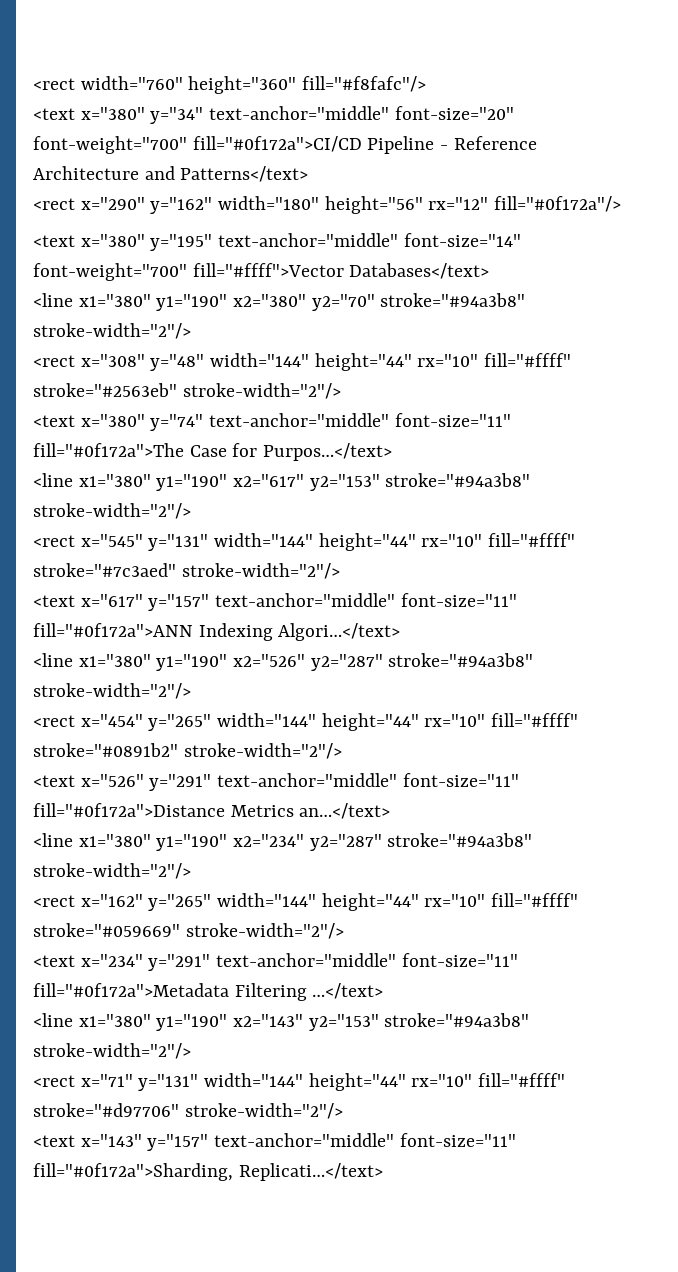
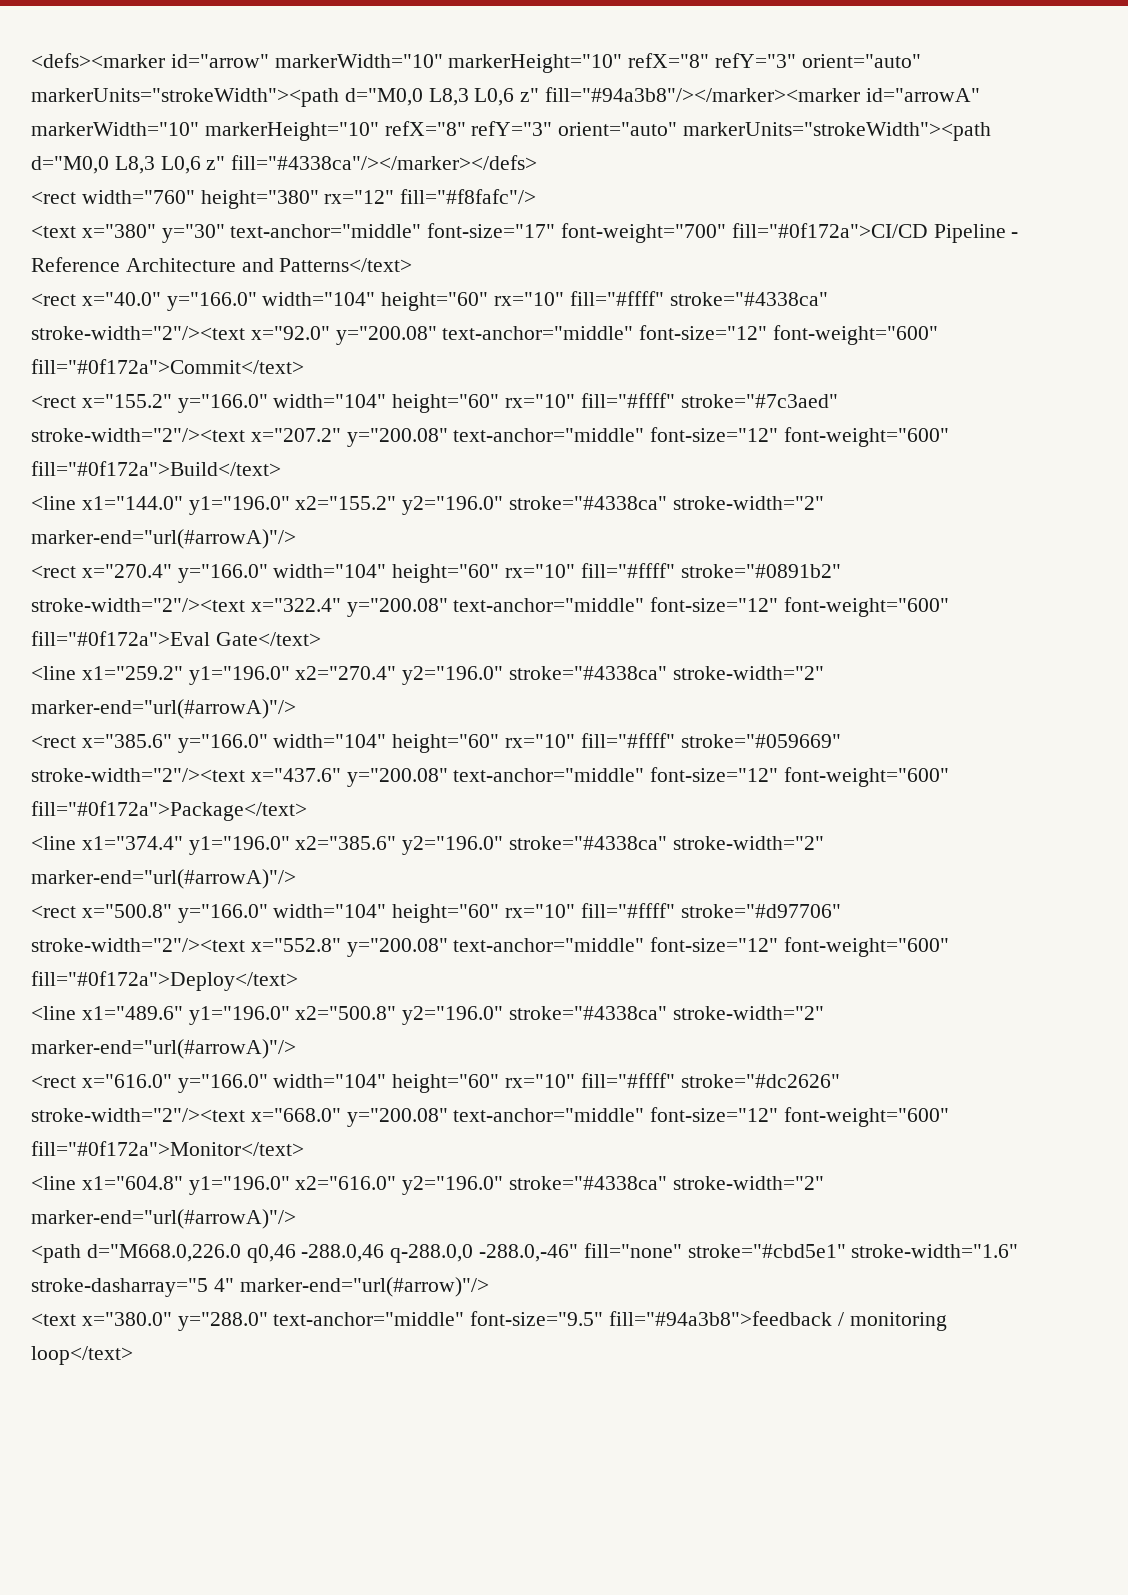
[33,76,297,94] <rect width="760" height="360" -> [31,53,921,73] [31,87,980,107] [31,121,992,141] [31,155,538,174] [31,190,395,209] <defs><marker id="arrow" markerWidth="10" markerHeight="10" refX="8" refY="3" orient="auto" markerUnits="strokeWidth"><path d="M0,0 L8,3 L0,6 z" fill="#94a3b8"/></marker><marker id="arrowA" markerWidth="10" markerHeight="10" refX="8" refY="3" orient="auto" markerUnits="strokeWidth"><path d="M0,0 L8,3 L0,6 z" fill="#4338ca"/></marker></defs> // <rect width="760" height="380" rx="12"
[150,106,514,124] y="34" text-anchor="middle" font-size="20" -> [161,223,556,243] y="30" text-anchor="middle" font-size="17"
[80,196,622,214] [33,233,521,251] [33,263,490,281] [33,293,526,311] [33,323,191,339] [33,353,572,371] [33,383,341,399] [33,413,511,431] [33,443,393,461] [33,473,531,491] [33,503,191,519] [33,533,576,551] [33,563,340,579] [33,593,517,611] [33,623,401,641] [33,653,534,671] [33,683,191,699] [33,713,579,731] [33,743,342,759] [33,773,519,791] [33,803,391,819] [33,833,533,851] [33,863,191,879] [33,893,579,911] [33,923,344,939] [33,953,518,971] [33,983,384,1001] [33,1013,530,1031] [33,1043,191,1059] [33,1073,566,1091] [33,1103,343,1119] [33,1133,516,1151] [33,1163,383,1181] x="290" y="162" width="180" height="56" rx="12" fill="#0f172a"/> // <text x="380" y="195" text-anchor="middle" font-size="14" font-weight="700" fill="#ffff">Vector Databases</text> // <line x1="380" y1="190" x2="380" y2="70" stroke="#94a3b8" stroke-width="2"/> // <rect x="308" y="48" width="144" height="44" rx="10" fill="#ffff" stroke="#2563eb" stroke-width="2"/> // <text x="380" y="74" text-anchor="middle" font-size="11" fill="#0f172a">The Case for Purpos…</text> // <line x1="380" y1="190" x2="617" y2="153" stroke="#94a3b8" stroke-width="2"/> // <rect x="545" y="131" width="144" height="44" rx="10" fill="#ffff" stroke="#7c3aed" stroke-width="2"/> // <text x="617" y="157" text-anchor="middle" font-size="11" fill="#0f172a">ANN Indexing Algori…</text> // <line x1="380" y1="190" x2="526" y2="287" stroke="#94a3b8" stroke-width="2"/> // <rect x="454" y="265" width="144" height="44" rx="10" fill="#ffff" stroke="#0891b2" stroke-width="2"/> // <text x="526" y="291" text-anchor="middle" font-size="11" fill="#0f172a">Distance Metrics an…</text> // <line x1="380" y1="190" x2="234" y2="287" stroke="#94a3b8" stroke-width="2"/> // <rect x="162" y="265" width="144" height="44" rx="10" fill="#ffff" stroke="#059669" stroke-width="2"/> // <text x="234" y="291" text-anchor="middle" font-size="11" fill="#0f172a">Metadata Filtering …</text> // <line x1="380" y1="190" x2="143" y2="153" stroke="#94a3b8" stroke-width="2"/> // <rect x="71" y="131" width="144" height="44" rx="10" fill="#ffff" stroke="#d97706" stroke-width="2"/> // <text x="143" y="157" text-anchor="middle" font-size="11" fill="#0f172a">Sharding, Replicati…</text> -> [81,291,828,311] [31,325,939,345] [31,359,304,374] [31,393,838,413] [31,427,950,447] [31,461,281,476] [31,496,824,515] [31,529,296,549] [31,563,841,583] [31,597,950,617] [31,631,321,646] [31,666,824,685] [31,699,296,719] [31,733,841,753] [31,767,950,787] [31,801,307,821] [31,836,824,855] [31,869,296,889] [31,903,841,923] [31,937,950,957] [31,971,298,991] [31,1006,824,1025] [31,1039,296,1059] [31,1073,840,1093] [31,1107,950,1127] [31,1141,304,1156] [31,1176,824,1195] [31,1209,296,1229] [31,1243,1019,1263] [31,1277,489,1297] [31,1311,947,1331] [31,1346,133,1365] x="40.0" y="166.0" width="104" height="60" rx="10" fill="#ffff" stroke="#4338ca" stroke-width="2"/><text x="92.0" y="200.08" text-anchor="middle" font-size="12" font-weight="600" fill="#0f172a">Commit</text> // <rect x="155.2" y="166.0" width="104" height="60" rx="10" fill="#ffff" stroke="#7c3aed" stroke-width="2"/><text x="207.2" y="200.08" text-anchor="middle" font-size="12" font-weight="600" fill="#0f172a">Build</text> // <line x1="144.0" y1="196.0" x2="155.2" y2="196.0" stroke="#4338ca" stroke-width="2" marker-end="url(#arrowA)"/> // <rect x="270.4" y="166.0" width="104" height="60" rx="10" fill="#ffff" stroke="#0891b2" stroke-width="2"/><text x="322.4" y="200.08" text-anchor="middle" font-size="12" font-weight="600" fill="#0f172a">Eval Gate</text> // <line x1="259.2" y1="196.0" x2="270.4" y2="196.0" stroke="#4338ca" stroke-width="2" marker-end="url(#arrowA)"/> // <rect x="385.6" y="166.0" width="104" height="60" rx="10" fill="#ffff" stroke="#059669" stroke-width="2"/><text x="437.6" y="200.08" text-anchor="middle" font-size="12" font-weight="600" fill="#0f172a">Package</text> // <line x1="374.4" y1="196.0" x2="385.6" y2="196.0" stroke="#4338ca" stroke-width="2" marker-end="url(#arrowA)"/> // <rect x="500.8" y="166.0" width="104" height="60" rx="10" fill="#ffff" stroke="#d97706" stroke-width="2"/><text x="552.8" y="200.08" text-anchor="middle" font-size="12" font-weight="600" fill="#0f172a">Deploy</text> // <line x1="489.6" y1="196.0" x2="500.8" y2="196.0" stroke="#4338ca" stroke-width="2" marker-end="url(#arrowA)"/> // <rect x="616.0" y="166.0" width="104" height="60" rx="10" fill="#ffff" stroke="#dc2626" stroke-width="2"/><text x="668.0" y="200.08" text-anchor="middle" font-size="12" font-weight="600" fill="#0f172a">Monitor</text> // <line x1="604.8" y1="196.0" x2="616.0" y2="196.0" stroke="#4338ca" stroke-width="2" marker-end="url(#arrowA)"/> // <path d="M668.0,226.0 q0,46 -288.0,46 q-288.0,0 -288.0,-46" fill="none" stroke="#cbd5e1" stroke-width="1.6" stroke-dasharray="5 4" marker-end="url(#arrow)"/> // <text x="380.0" y="288.0" text-anchor="middle" font-size="9.5" fill="#94a3b8">feedback / monitoring loop</text>

